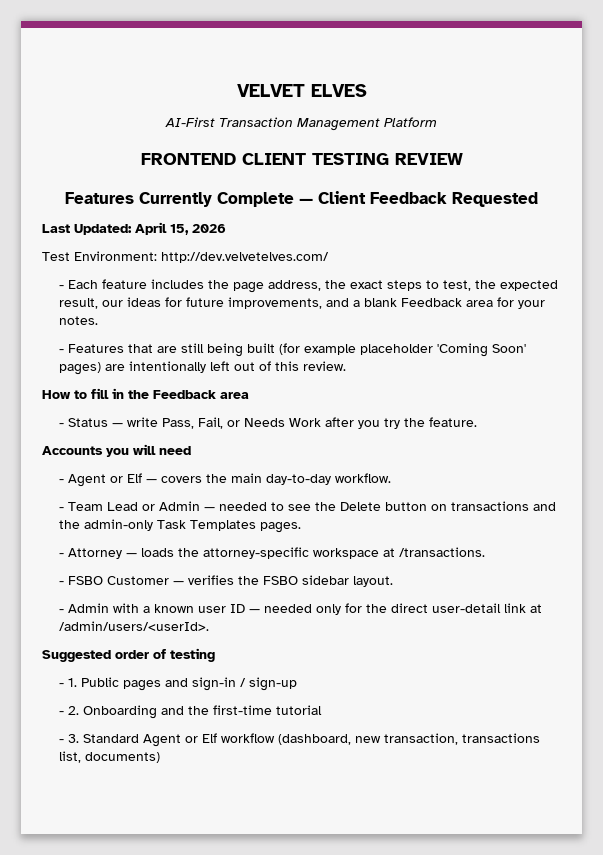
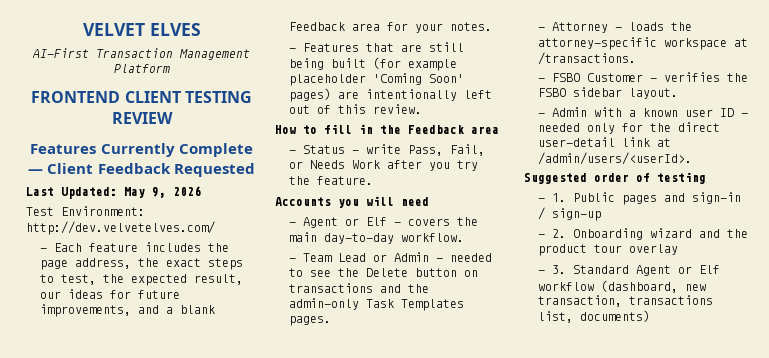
[135,222,189,235] April 15, -> [124,187,166,198] May 9,
[161,705,323,715] and the first-time tutorial -> [650,228,749,238] [538,244,679,256] wizard and the product tour overlay

